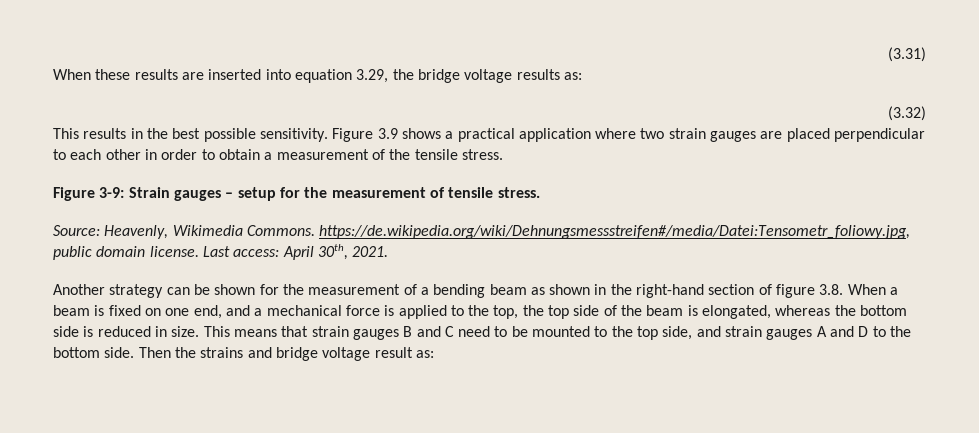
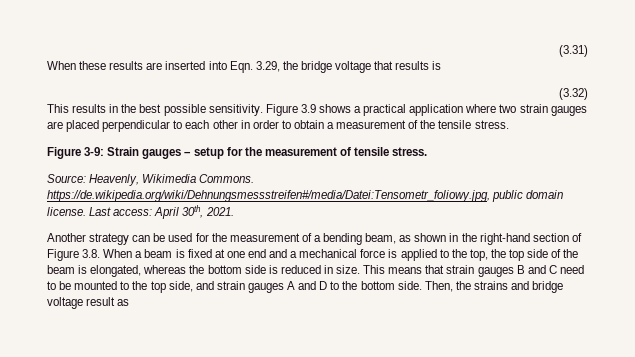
[294,69,352,83] equation -> [229,61,253,73] Eqn.
[516,69,582,80] results as: -> [374,61,442,70] that results is
[214,284,256,295] shown -> [168,233,193,242] used
[489,284,527,295] beam -> [365,233,397,244] beam,
[776,284,816,298] figure -> [47,249,79,261] Figure
[144,305,222,319] on one end, -> [214,249,266,258] at one end
[138,347,171,358] Then -> [424,281,453,292] Then,
[415,350,434,358] as: -> [117,299,130,306] as

